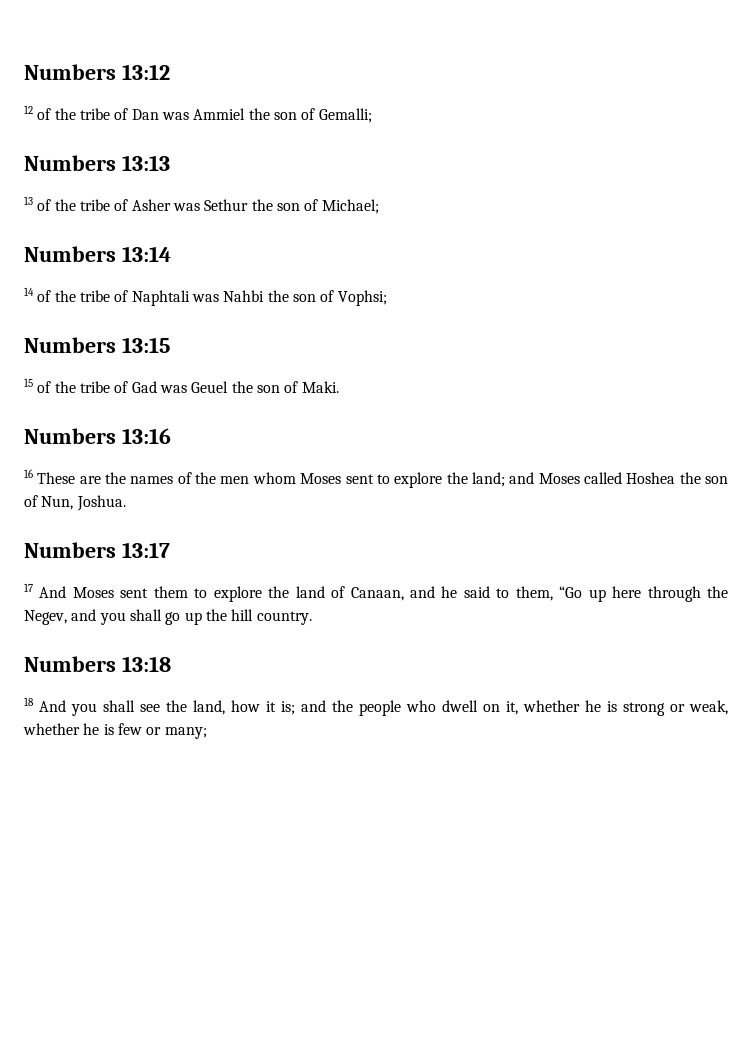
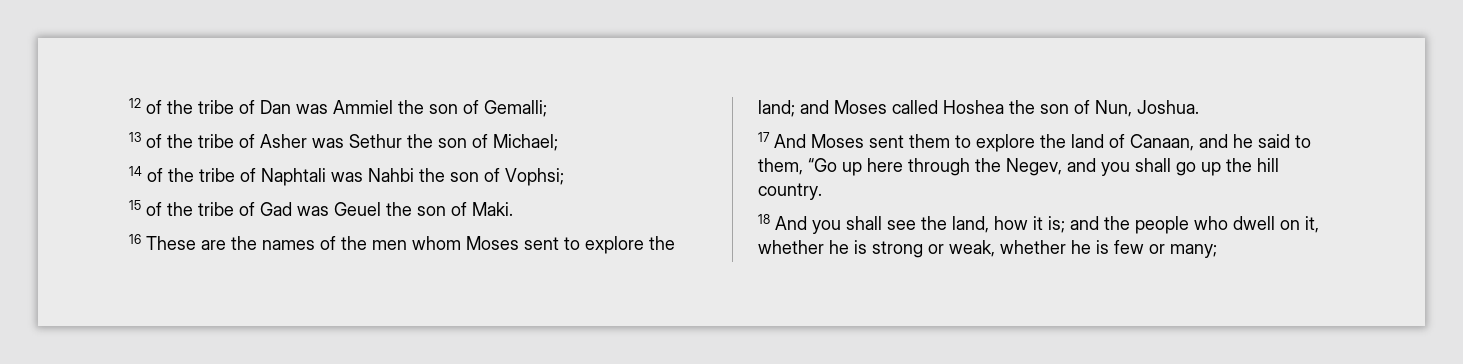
[24,64,170,80] Numbers 13:12 // -> (129, 103) none
[24,155,170,171] // Numbers 13:13 -> (547, 108) none
[24,246,171,262] // Numbers 13:14 -> (558, 142) none
[24,337,170,353] // Numbers 13:15 -> (564, 177) none
[24,428,171,444] // Numbers 13:16 -> (513, 209) none
[24,542,170,558] // Numbers 13:17 -> (1199, 107) none
[24,656,171,672] // Numbers 13:18 -> (822, 191) none

